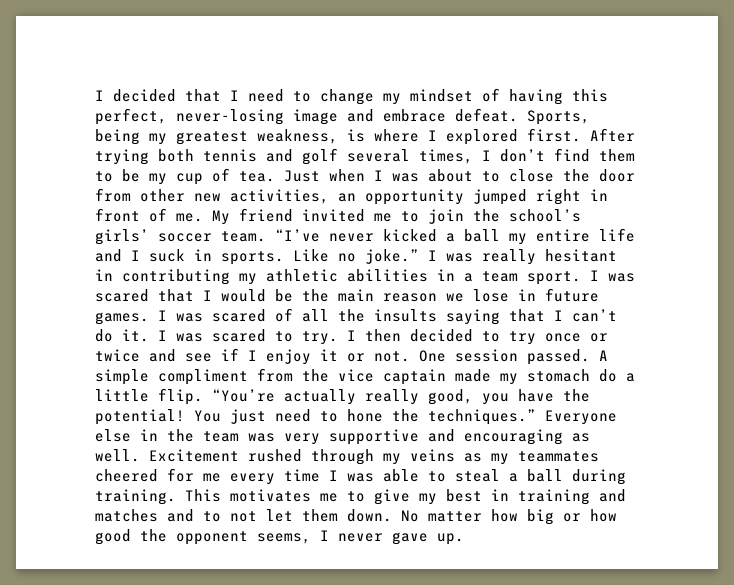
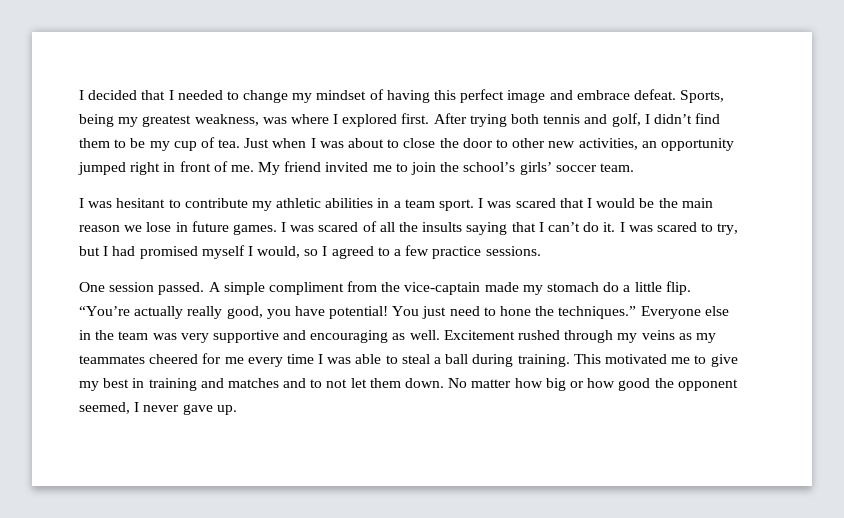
[248,89,284,102] need -> [177,90,223,100] needed
[95,108,284,125] perfect, never-losing -> [460,89,505,103] perfect
[347,129,365,142] is -> [262,117,287,124] was
[302,148,545,165] golf several times, I don’t -> [611,113,692,127] golf, I didn’t
[95,188,131,202] from -> [495,139,508,148] to
[275,228,635,245] [95,249,617,265] [95,269,230,285] “I’ve never kicked a ball my entire life and I suck in sports. Like no joke.” I was really hesitant in contributing -> [79,198,248,208] // I was hesitant to contribute
[302,329,608,345] [95,348,410,365] try. I then decided to try once or twice and see if I enjoy it or not. -> [717,223,739,235] [79,245,541,259] try, but I had promised myself I would, so I agreed to a few practice sessions. //
[338,369,446,385] vice captain -> [404,282,481,295] vice-captain
[563,389,590,402] the -> (325, 311) none
[230,489,311,502] motivates -> [604,354,667,364] motivated
[257,533,311,544] seems, -> [79,402,130,414] seemed,

